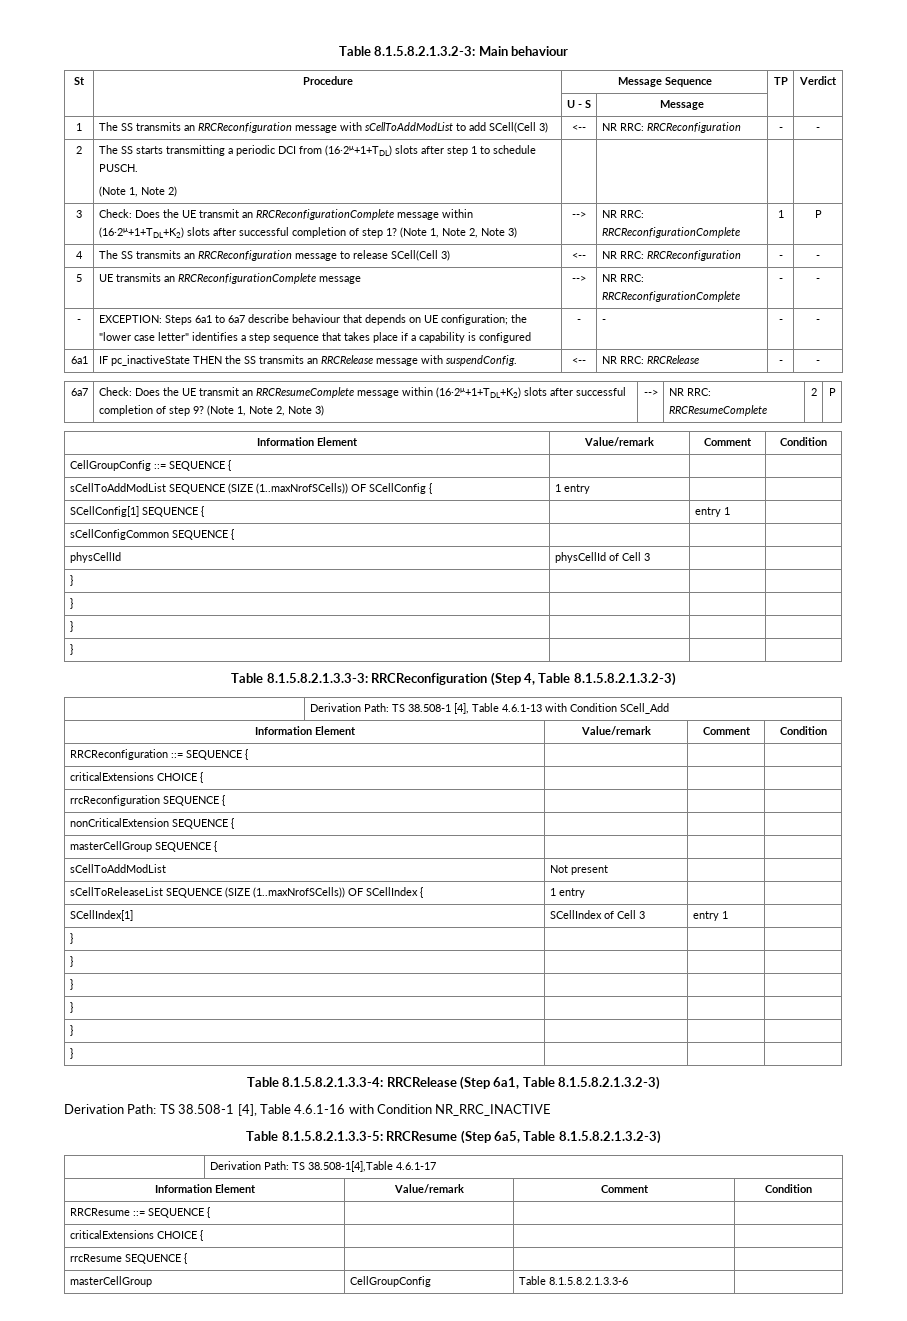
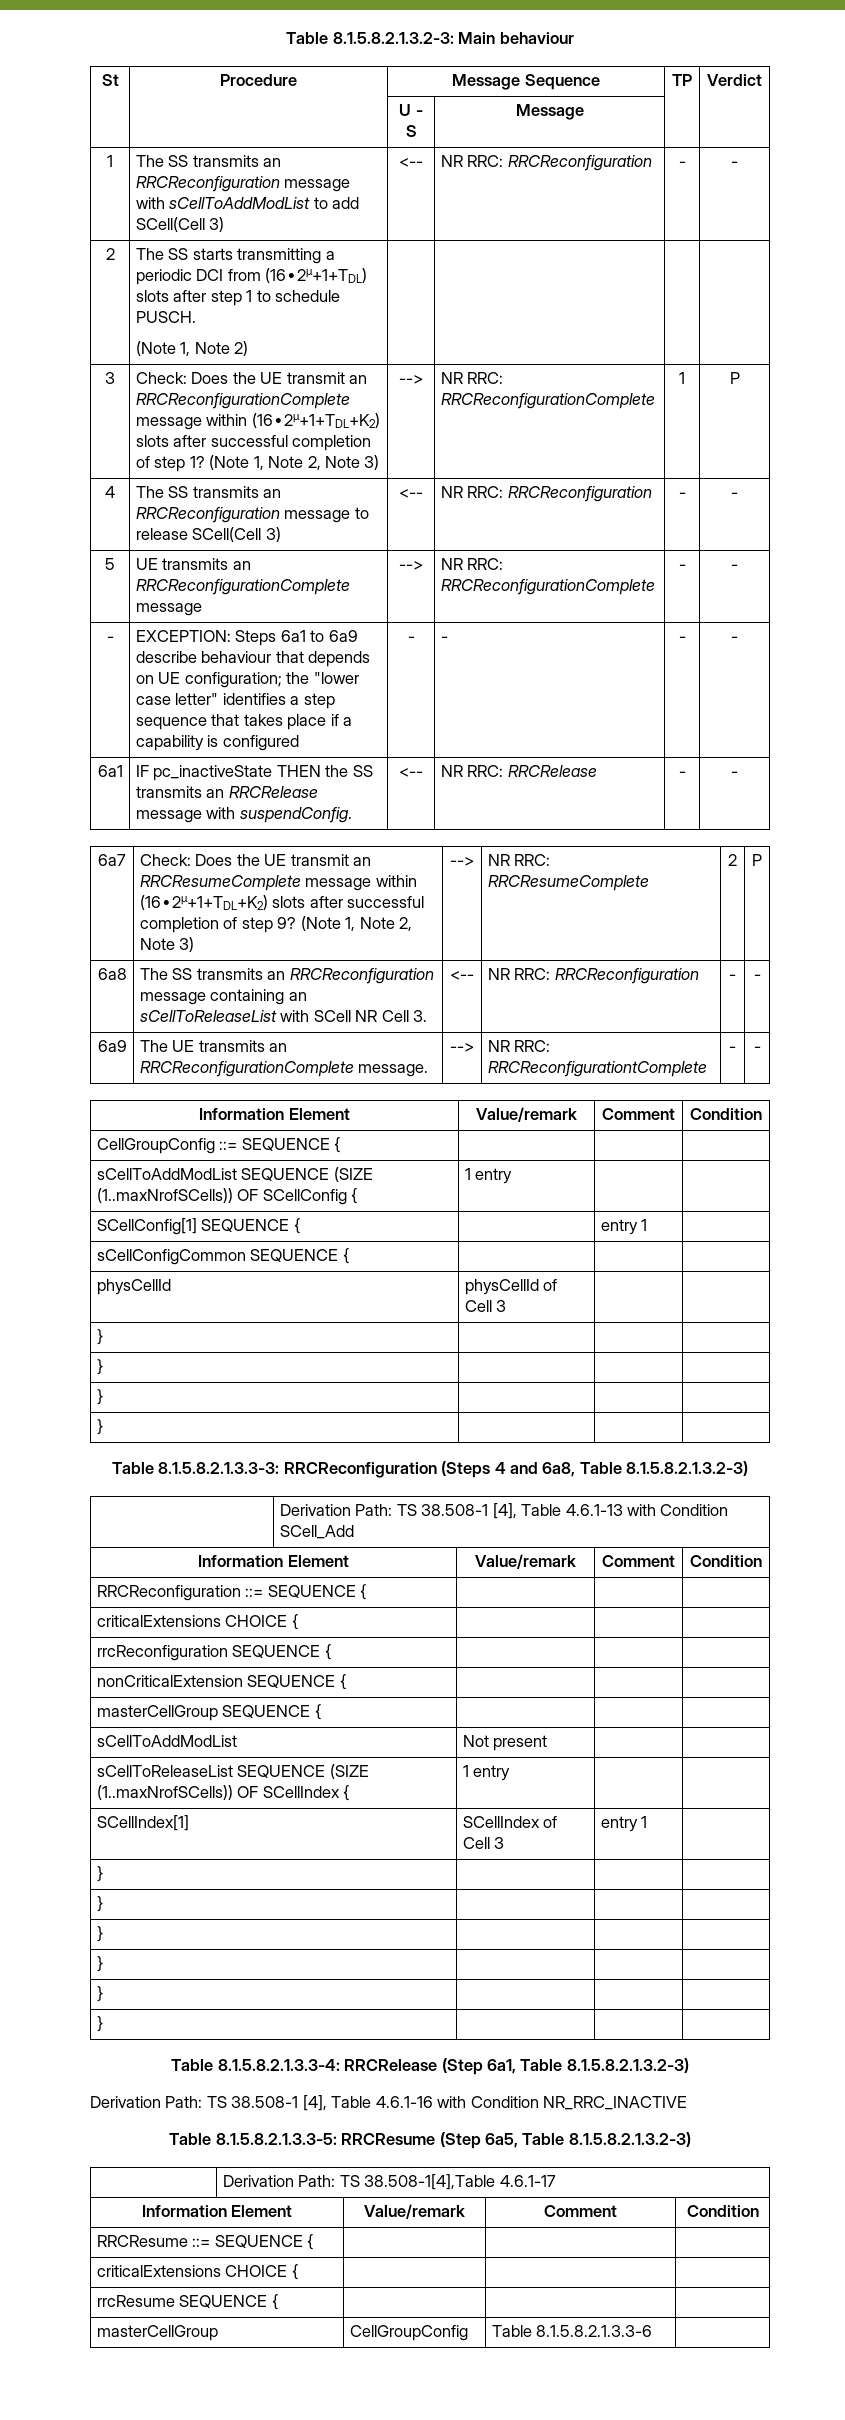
[227,315,245,323] 6a7 -> [328,630,358,642] 6a9
(836, 392) none -> [97,968,127,980] [139,968,434,984] [139,989,307,1005] [139,1010,428,1022] [450,971,474,980] [487,968,699,984] [729,974,736,980] [753,974,761,980] [97,1040,127,1052] [139,1040,288,1052] [139,1061,429,1077] [450,1043,474,1052] [487,1040,551,1052] [487,1061,707,1077] [729,1046,736,1052] [753,1046,761,1052] // 6a8 | The SS transmits an RRCReconfiguration message containing an sCellToReleaseList with SCell NR Cell 3. | <-- | NR RRC: RRCReconfiguration | - | - // 6a9 | The UE transmits an RRCReconfigurationComplete message. | --> | NR RRC: RRCReconfigurationtComplete | - | -
[490,672,535,686] (Step 4, -> [441,1461,576,1478] (Steps 4 and 6a8,

